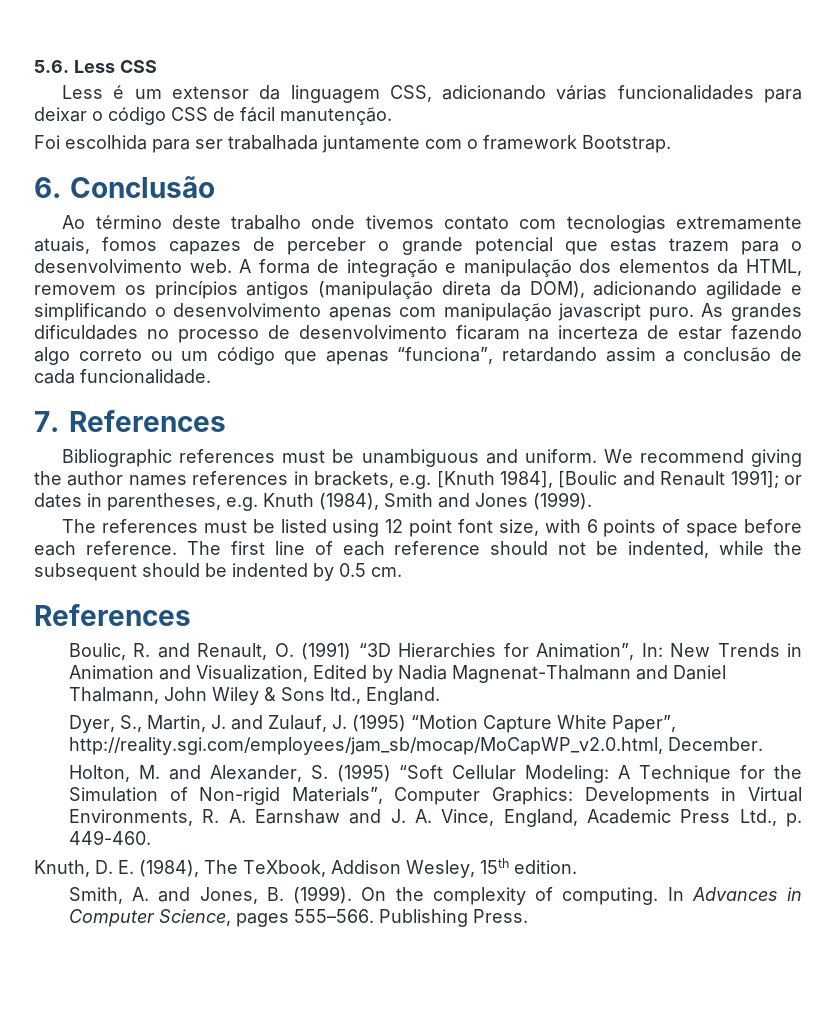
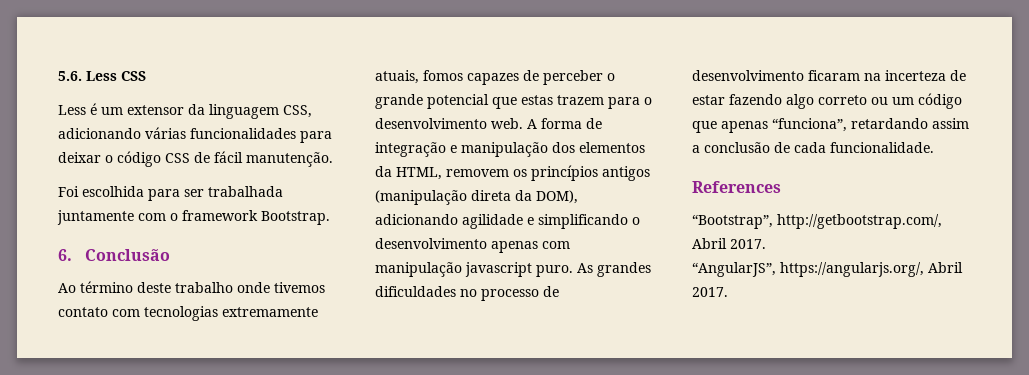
[34,410,226,432] [62,449,803,467] [34,470,802,489] [34,492,592,511] [62,519,803,537] [34,541,802,558] [34,563,402,581] [34,604,191,626] [68,642,802,660] [68,665,726,683] [68,687,440,705] [68,714,676,733] [68,737,763,755] [68,764,802,783] [68,787,802,805] [68,809,802,827] [68,830,151,845] [34,858,577,878] [68,886,802,905] [68,909,528,927] 7. References // Bibliographic references must be unambiguous and uniform. We recommend giving the author names references in brackets, e.g. [Knuth 1984], [Boulic and Renault 1991]; or dates in parentheses, e.g. Knuth (1984), Smith and Jones (1999). // The references must be listed using 12 point font size, with 6 points of space before each reference. The first line of each reference should not be indented, while the subsequent should be indented by 0.5 cm. // References // Boulic, R. and Renault, O. (1991) “3D Hierarchies for Animation”, In: New Trends in Animation and Visualization, Edited by Nadia Magnenat-Thalmann and Daniel Thalmann, John Wiley & Sons ltd., England. // Dyer, S., Martin, J. and Zulauf, J. (1995) “Motion Capture White Paper”, http://reality.sgi.com/employees/jam_sb/mocap/MoCapWP_v2.0.html, December. // Holton, M. and Alexander, S. (1995) “Soft Cellular Modeling: A Technique for the Simulation of Non-rigid Materials”, Computer Graphics: Developments in Virtual Environments, R. A. Earnshaw and J. A. Vince, England, Academic Press Ltd., p. 449-460. // Knuth, D. E. (1984), The TeXbook, Addison Wesley, 15th edition. // Smith, A. and Jones, B. (1999). On the complexity of computing. In Advances in Computer Science, pages 555–566. Publishing Press. -> [692,181,781,193] [692,214,942,229] [692,238,766,249] [692,262,963,277] [692,287,728,297] References // “Bootstrap”, http://getbootstrap.com/, Abril 2017. // “AngularJS”, https://angularjs.org/, Abril 2017.

